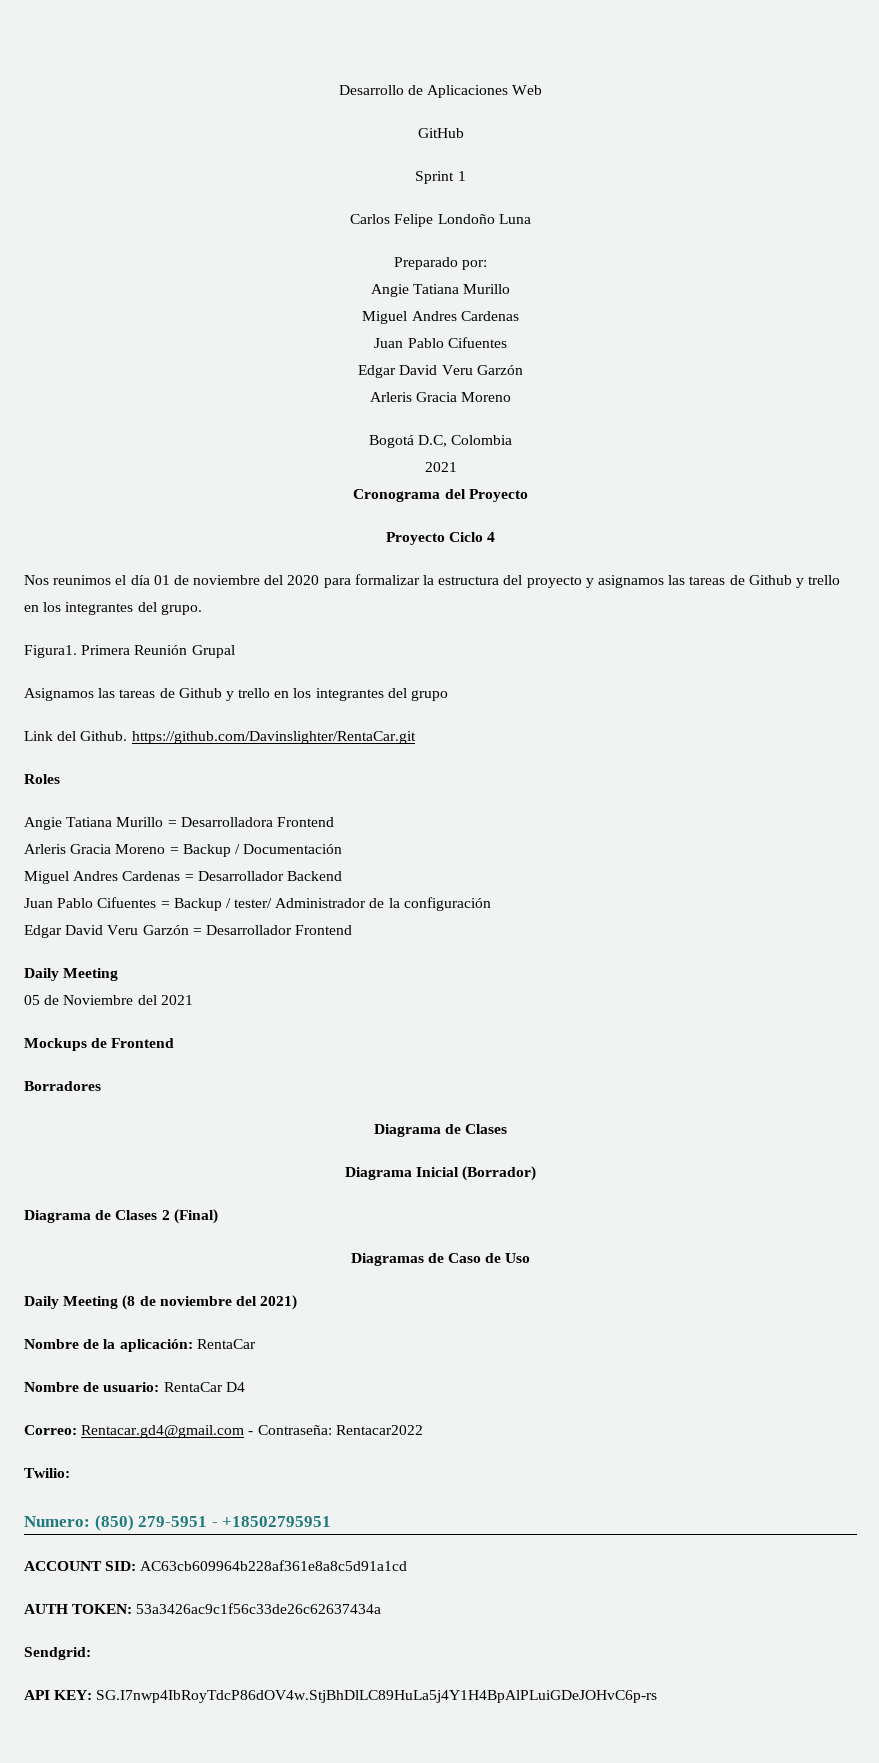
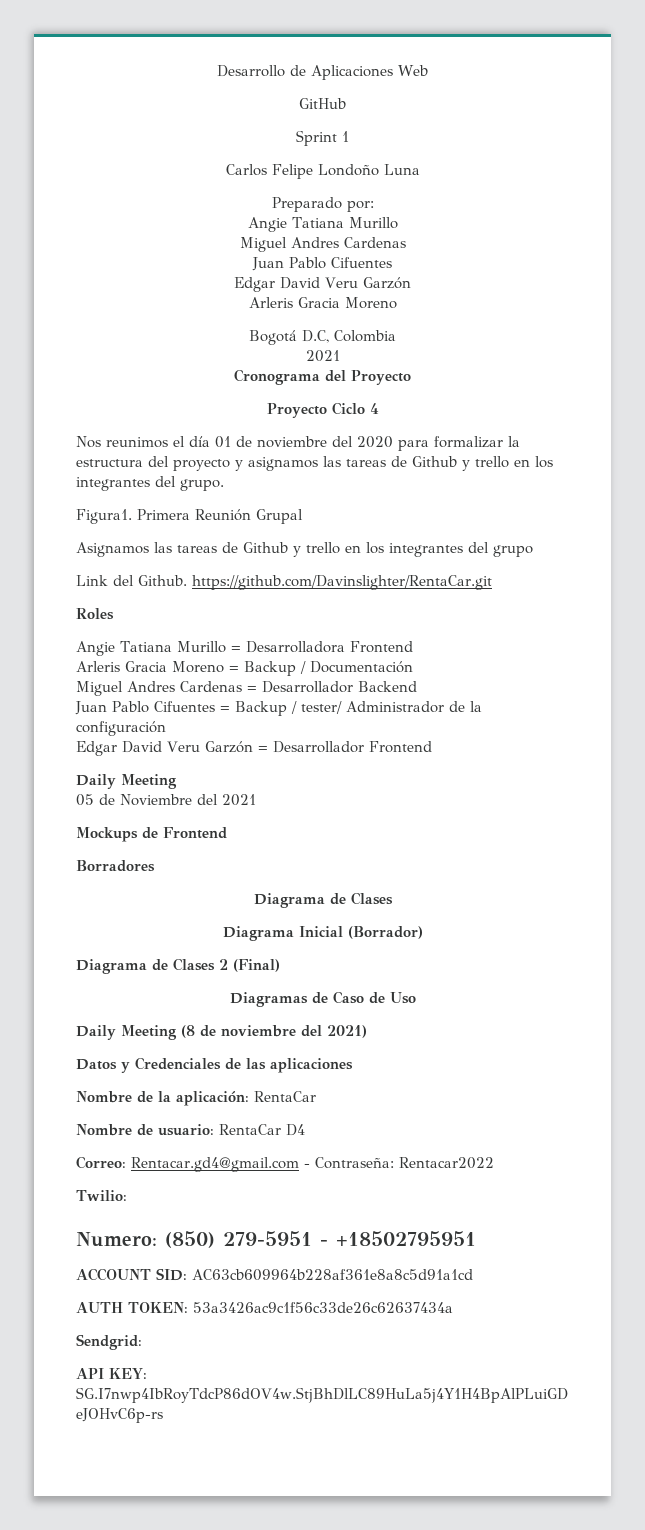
(298, 1302) none -> [76,1057,353,1073] // Datos y Credenciales de las aplicaciones

